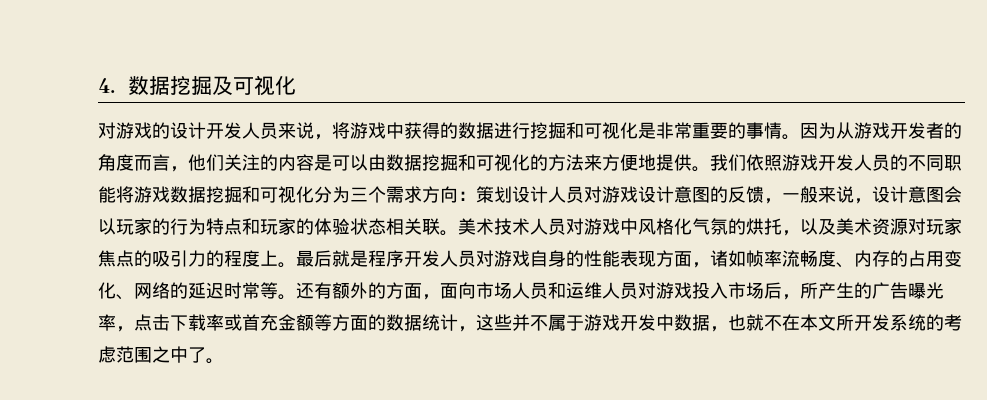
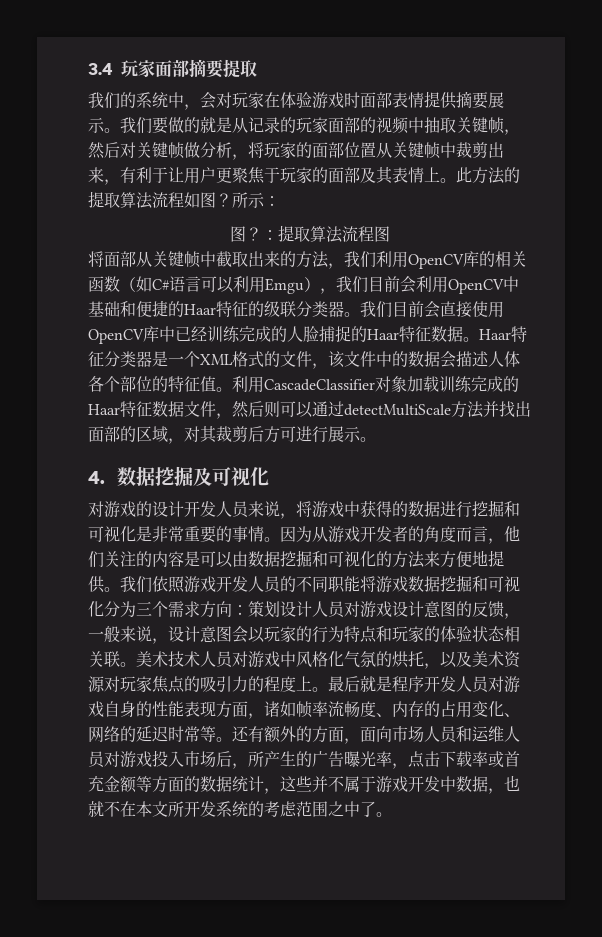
(98, 85) none -> [88,59,257,78] [88,91,504,110] [88,117,520,135] [88,142,504,160] [88,167,520,185] [88,191,280,209] [230,225,390,243] [88,251,527,269] [88,276,519,294] [88,300,504,318] [88,326,527,344] [88,351,520,369] [88,376,519,393] [88,401,531,419] [88,426,376,444] 3.4玩家面部摘要提取 // 我们的系统中，会对玩家在体验游戏时面部表情提供摘要展示。我们要做的就是从记录的玩家面部的视频中抽取关键帧，然后对关键帧做分析，将玩家的面部位置从关键帧中裁剪出来，有利于让用户更聚焦于玩家的面部及其表情上。此方法的提取算法流程如图？所示： // 图？：提取算法流程图 // 将面部从关键帧中截取出来的方法，我们利用OpenCV库的相关函数（如C#语言可以利用Emgu），我们目前会利用OpenCV中基础和便捷的Haar特征的级联分类器。我们目前会直接使用OpenCV库中已经训练完成的人脸捕捉的Haar特征数据。Haar特征分类器是一个XML格式的文件，该文件中的数据会描述人体各个部位的特征值。利用CascadeClassifier对象加载训练完成的Haar特征数据文件，然后则可以通过detectMultiScale方法并找出面部的区域，对其裁剪后方可进行展示。 //

